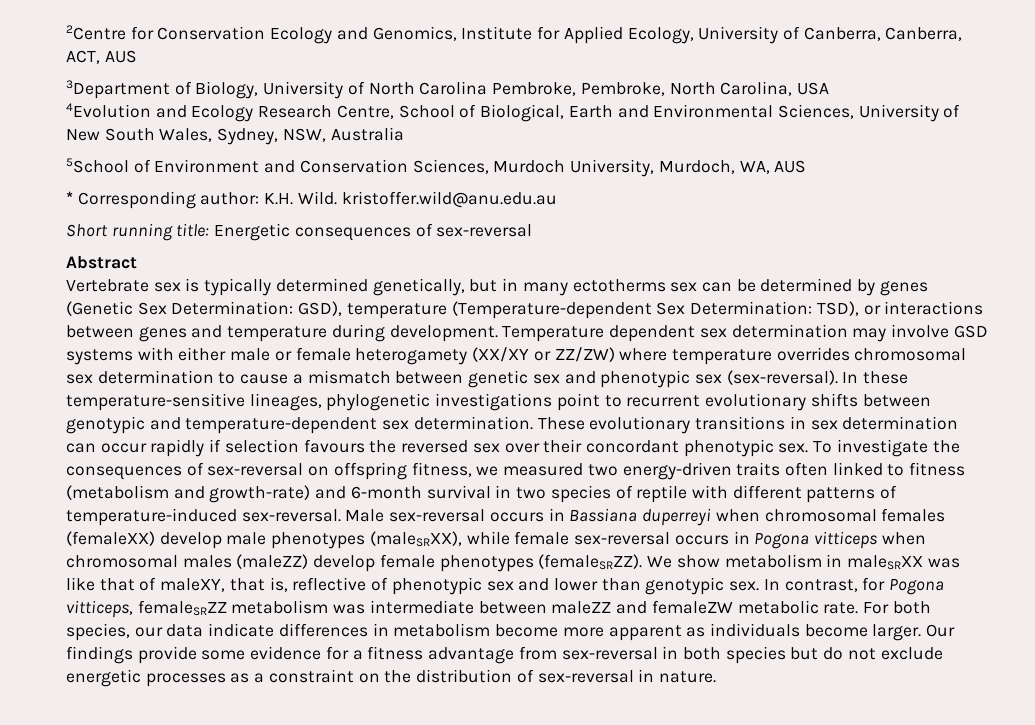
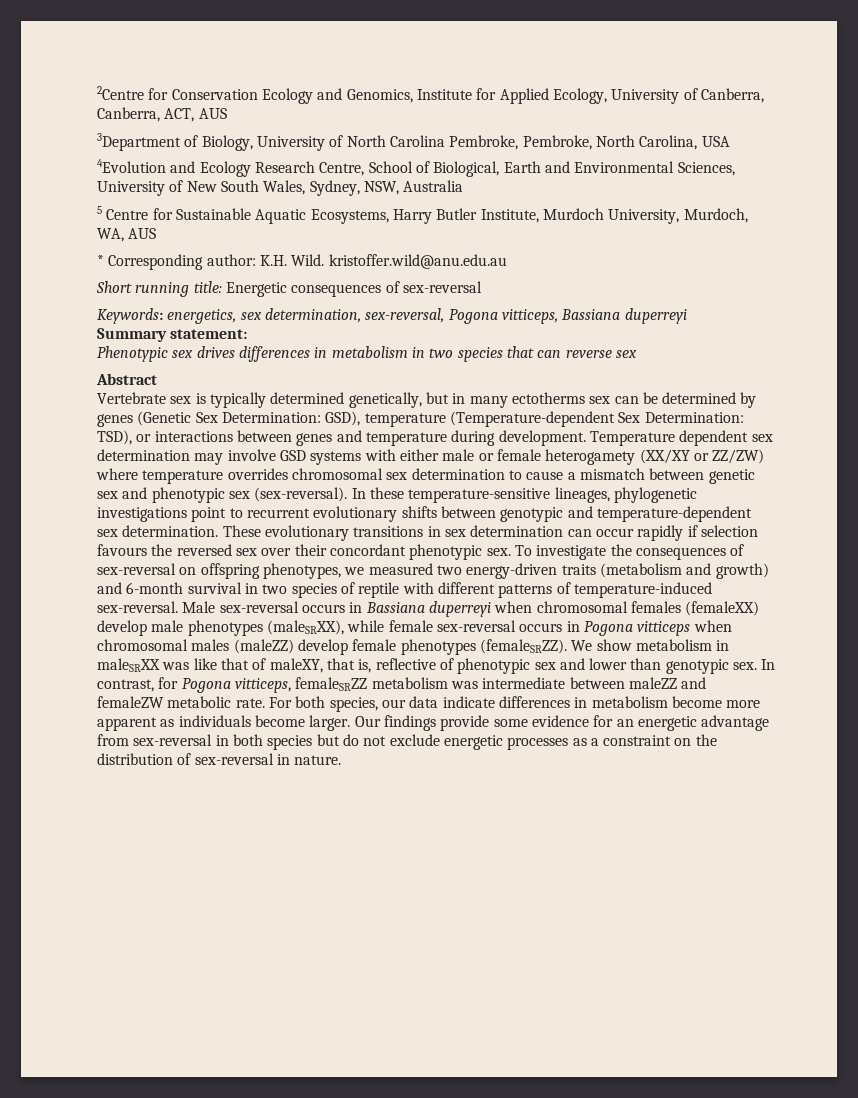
[66,158,489,174] 5School of Environment and Conservation Sciences, -> [97,206,539,224] 5 Centre for Sustainable Aquatic Ecosystems, Harry Butler Institute,
(533, 230) none -> [97,308,687,324] [97,328,248,342] [97,346,637,362] // Keywords: energetics, sex determination, sex-reversal, Pogona vitticeps, Bassiana duperreyi // Summary statement: // Phenotypic sex drives differences in metabolism in two species that can reverse sex
[411,462,472,477] fitness, -> [262,563,341,579] phenotypes,
[784,462,966,476] often linked to fitness -> (596, 569) none
[209,485,311,503] growth-rate) -> [715,563,769,579] growth)
[352,646,424,660] a fitness -> [616,716,697,731] an energetic

